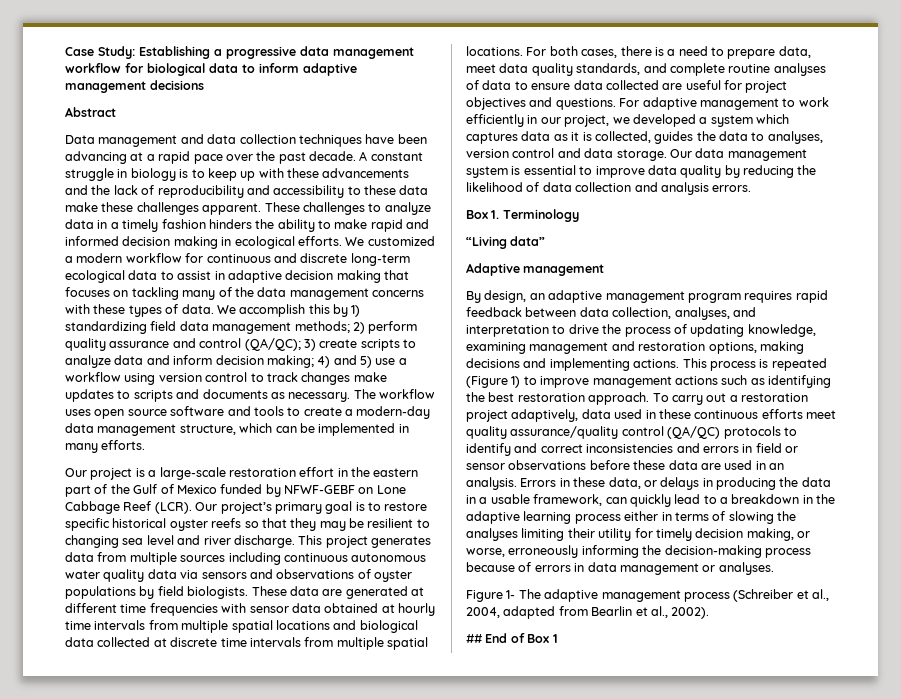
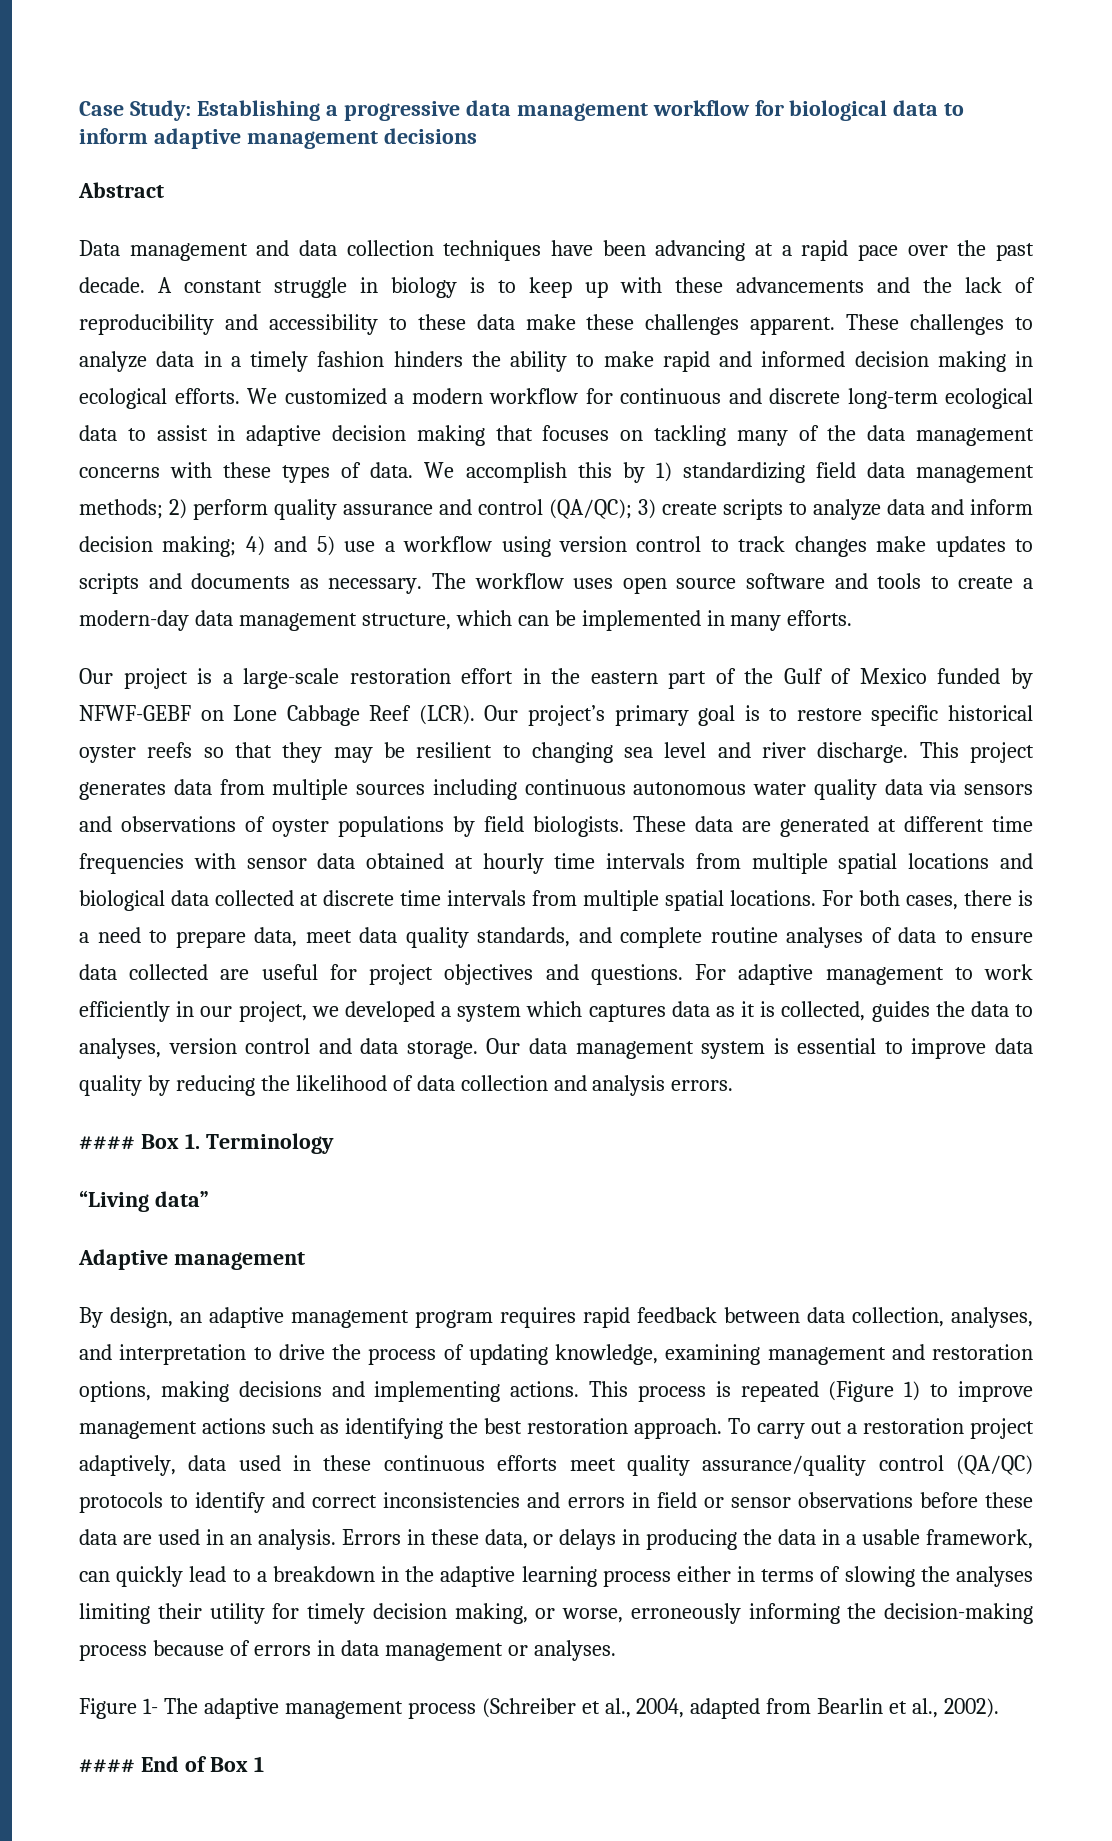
(752, 188) none -> [79,1136,135,1150] ####
[466,634,483,643] ## -> [79,1759,135,1773] ####

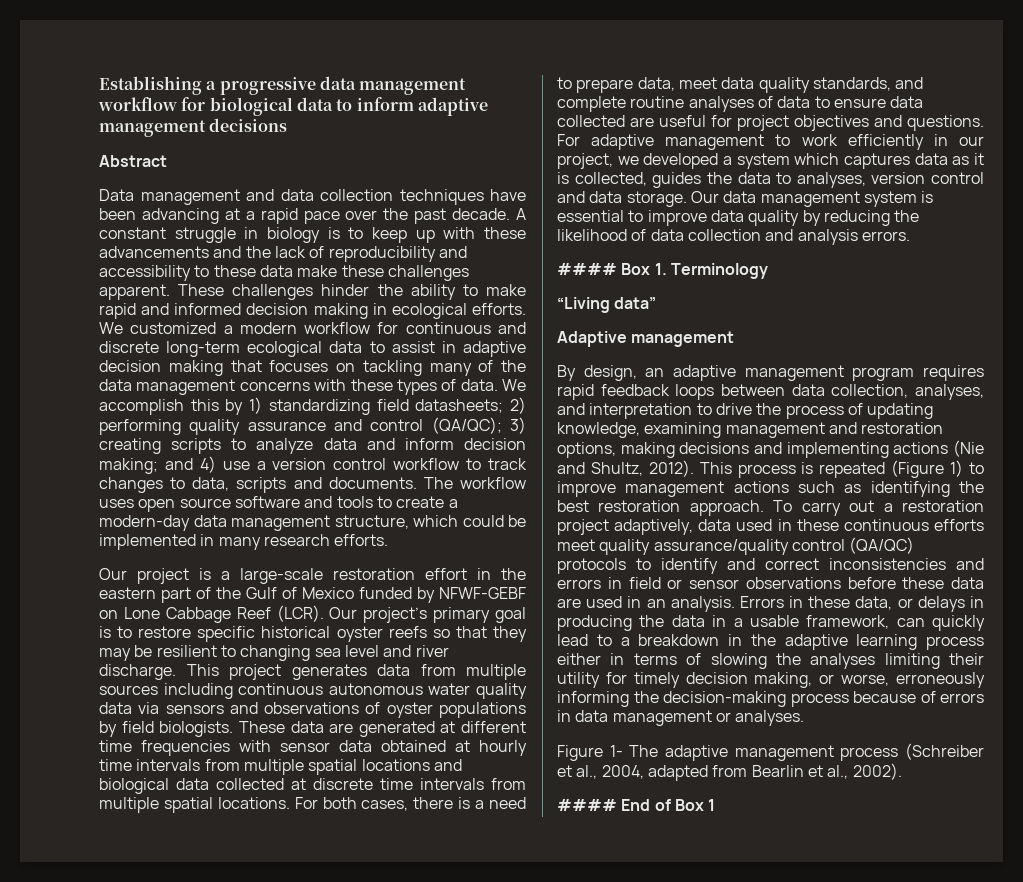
[79,100,191,121] Case Study: -> (99, 85) none
[1014,317,1033,330] [79,351,463,372] to analyze data in a timely fashion hinders -> [321,284,370,296] hinder
[866,462,1034,483] [79,499,268,520] data management methods; 2) perform -> [415,397,526,414] [99,419,181,435] datasheets; 2) performing
[662,502,717,515] create -> [99,438,161,454] creating
[245,536,702,557] 4) and 5) use a workflow using version control -> [164,456,460,473] and 4) use a version control workflow
[876,536,1033,557] [79,573,423,594] make updates to scripts and documents as necessary. -> [170,477,417,493] to data, scripts and documents.
[517,615,549,626] can -> [462,515,504,527] could
(782, 623) none -> [263,534,330,546] research
(717, 1315) none -> [675,384,715,400] loops
[510,1381,580,1397] actions. -> [893,440,985,457] [557,460,694,477] actions (Nie and Shultz, 2012).

